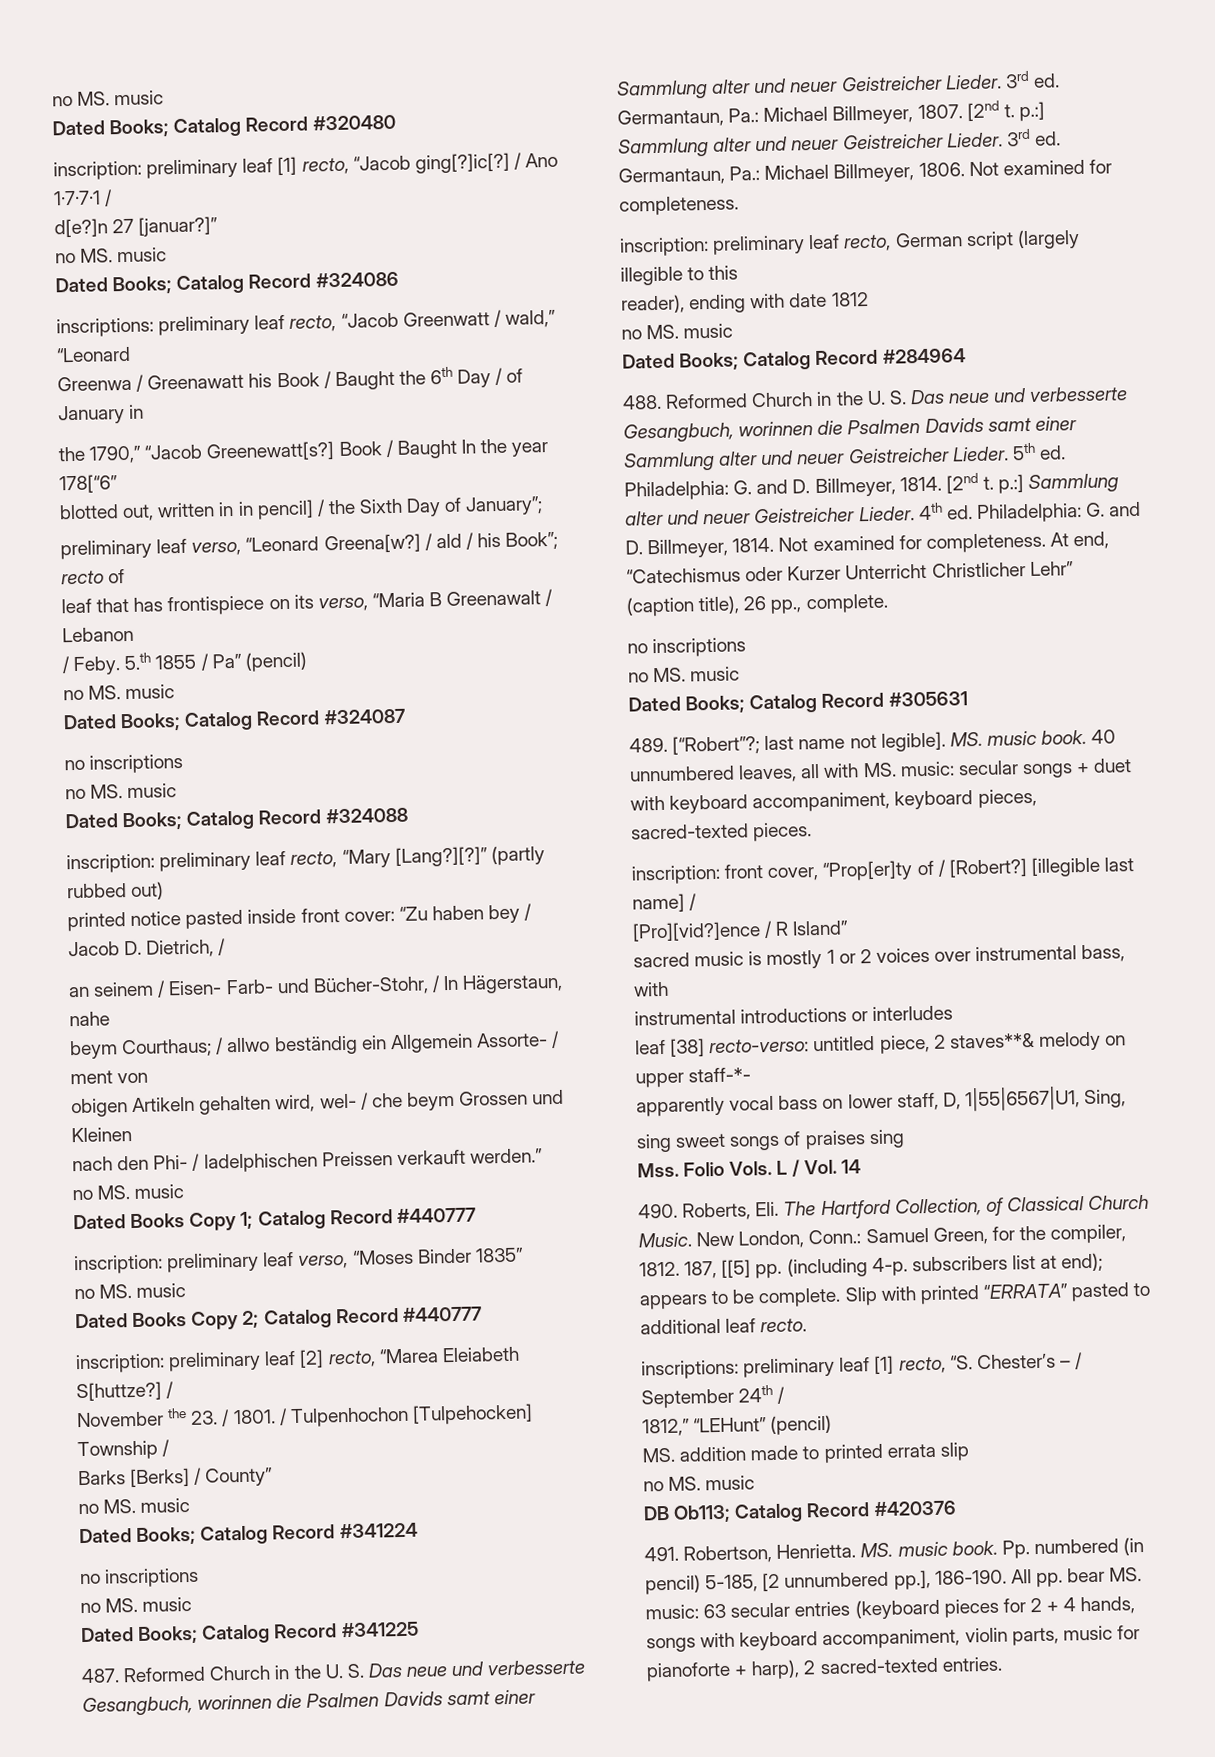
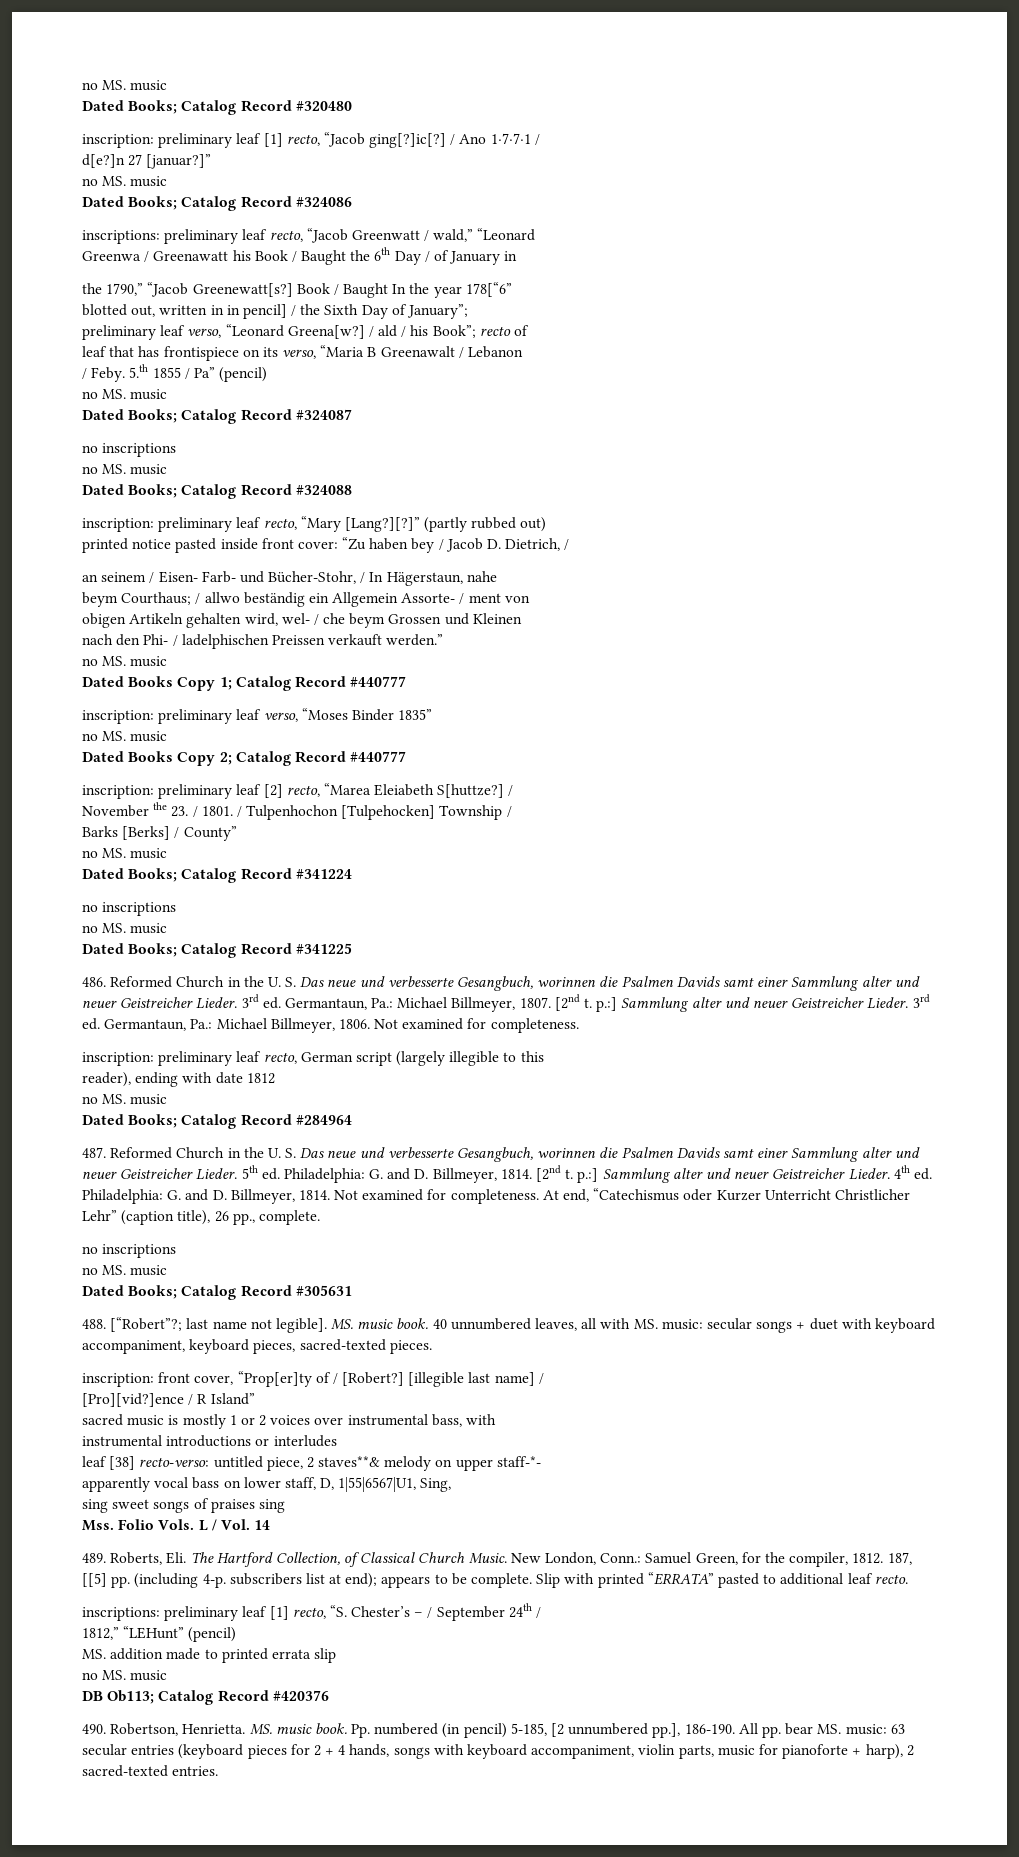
[81,1668,120,1684] 487. -> [82,977,106,987] 486.
[622,394,662,410] 488. -> [82,1147,106,1158] 487.
[629,737,668,753] 489. -> [82,1319,106,1329] 488.
[638,1203,678,1219] 490. -> [82,1553,106,1563] 489.
[644,1546,679,1562] 491. -> [82,1724,106,1734] 490.

